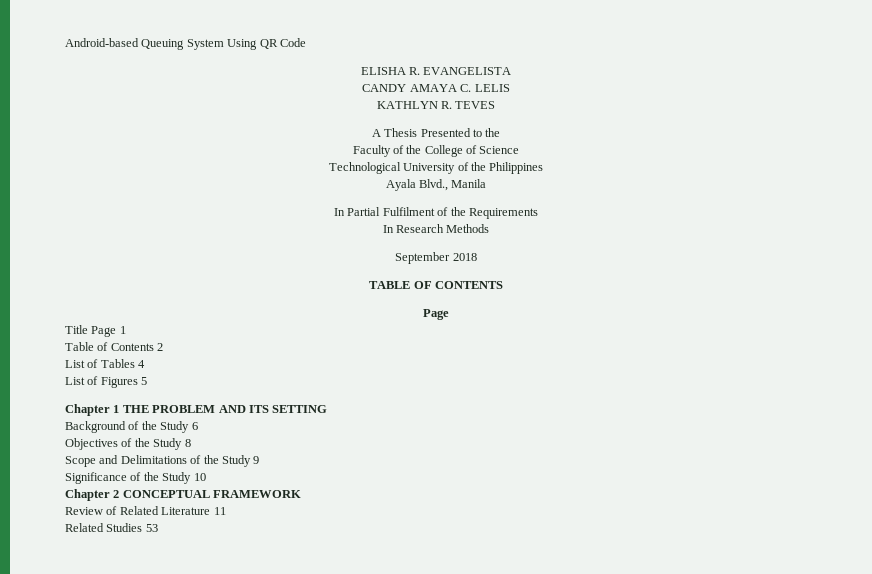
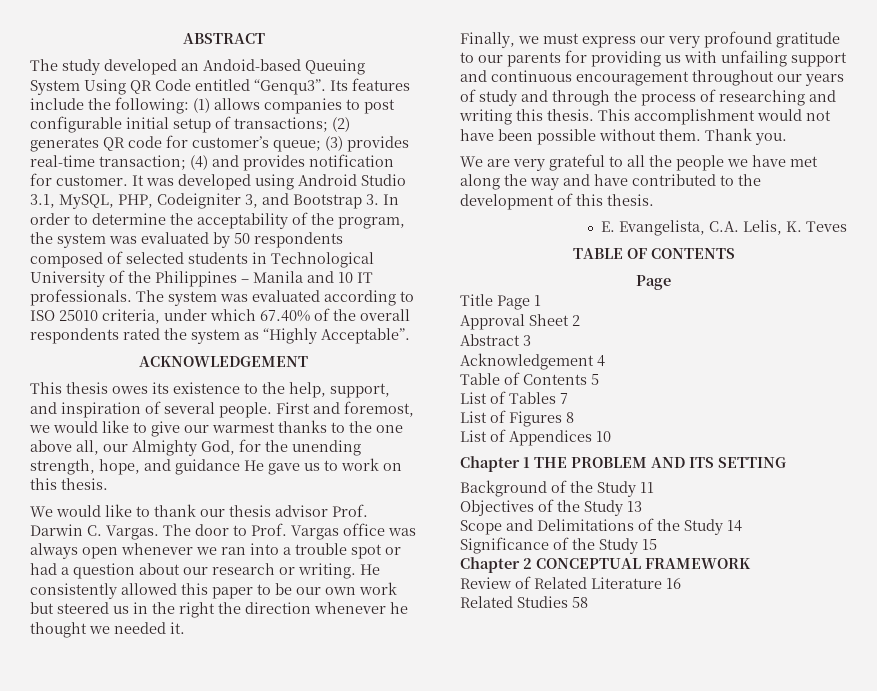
[65,38,139,47] Android-based -> [182,33,265,44] [30,59,301,75] ABSTRACT // The study developed an Andoid-based
[360,67,512,75] [362,84,510,92] [376,101,496,109] [371,128,501,137] [352,145,520,157] // ELISHA R. EVANGELISTA // CANDY AMAYA C. LELIS // KATHLYN R. TEVES // A Thesis Presented to the // Faculty of the College of Science // -> [195,78,410,95] [30,97,395,114] [30,116,350,133] [30,135,409,152] [30,154,394,171] [30,173,406,190] [30,193,399,209] [30,212,405,229] [30,232,343,248] [30,251,267,268] entitled “Genqu3”. Its features include the following: (1) allows companies to post configurable initial setup of transactions; (2) generates QR code for customer’s queue; (3) provides real-time transaction; (4) and provides notification for customer. It was developed using Android Studio 3.1, MySQL, PHP, Codeigniter 3, and Bootstrap 3. In order to determine the acceptability of the program, the system was evaluated by 50 respondents composed of selected students in
[385,179,448,191] // Ayala Blvd., -> [241,279,249,283] –
[334,207,538,219] [382,224,490,233] [395,252,477,264] // In Partial Fulfilment of the Requirements // In Research Methods // September 2018 -> [307,271,373,283] [30,289,414,306] [30,308,410,324] [30,328,410,344] [139,356,308,367] [30,382,390,398] [30,401,414,418] [29,420,403,437] [30,439,361,456] [30,458,402,475] [30,478,108,490] [30,504,368,517] [30,523,416,540] [30,543,401,559] [30,563,380,579] [30,582,397,599] [30,602,408,618] [30,622,185,638] [460,31,840,48] [460,50,847,67] [460,70,844,86] [460,89,836,106] [459,109,831,125] [460,128,787,145] [460,154,818,171] [460,174,761,190] [460,193,654,210] [601,220,847,236] and 10 IT professionals. The system was evaluated according to ISO 25010 criteria, under which 67.40% of the overall respondents rated the system as “Highly Acceptable”. // ACKNOWLEDGEMENT // This thesis owes its existence to the help, support, and inspiration of several people. First and foremost, we would like to give our warmest thanks to the one above all, our Almighty God, for the unending strength, hope, and guidance He gave us to work on this thesis. // We would like to thank our thesis advisor Prof. Darwin C. Vargas. The door to Prof. Vargas office was always open whenever we ran into a trouble spot or had a question about our research or writing. He consistently allowed this paper to be our own work but steered us in the right the direction whenever he thought we needed it. // Finally, we must express our very profound gratitude to our parents for providing us with unfailing support and continuous encouragement throughout our years of study and through the process of researching and writing this thesis. This accomplishment would not have been possible without them. Thank you. // We are very grateful to all the people we have met along the way and have contributed to the development of this thesis. // E. Evangelista, C.A. Lelis, K. Teves
(126, 330) none -> [460,314,580,330] [460,334,531,346] [460,353,605,370] // Approval Sheet 2 // Abstract 3 // Acknowledgement 4
[157,343,164,351] 2 -> [591,374,599,385] 5
[138,360,146,368] 4 -> [560,393,568,404] 7
[141,377,148,385] 5 -> [566,412,574,423] [460,429,611,446] 8 // List of Appendices 10
[191,422,198,430] 6 -> [640,482,654,493] 11
[184,439,191,447] 8 -> [627,501,642,512] 13
[253,456,260,464] 9 -> [727,520,742,532] 14
[193,473,206,481] 10 -> [642,539,657,550] 15
[213,507,226,515] 11 -> [666,578,681,589] 16
[145,524,158,532] 53 -> [572,597,588,608] 58

